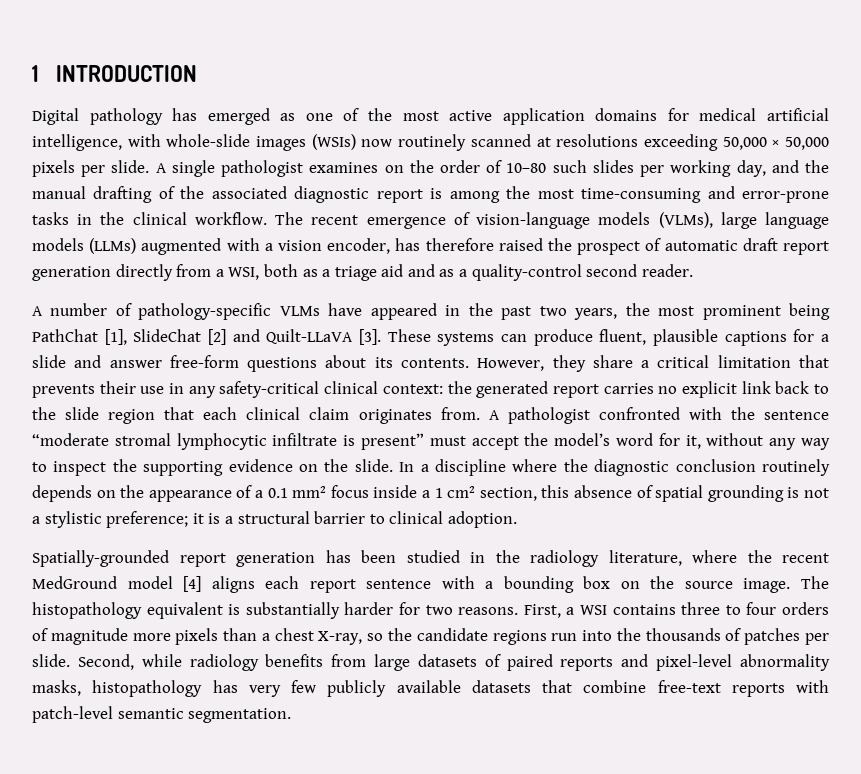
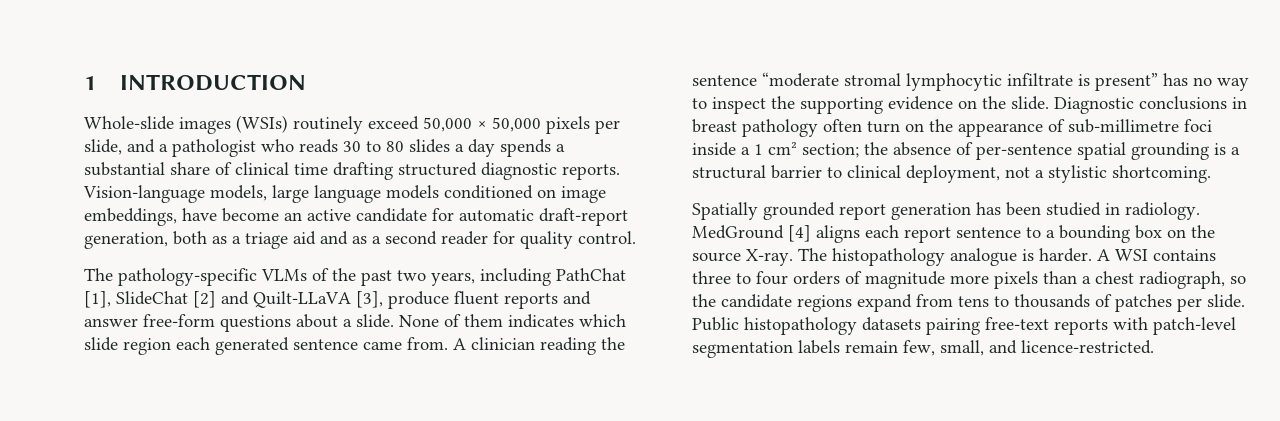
[32,108,829,125] [32,134,718,151] Digital pathology has emerged as one of the most active application domains for medical artificial intelligence, with whole-slide images (WSIs) now routinely scanned at resolutions exceeding -> [84,115,419,134] Whole-slide images (WSIs) routinely exceed
[111,160,829,177] [32,186,829,203] [32,212,829,229] [32,238,830,255] [32,264,260,281] slide. A single pathologist examines on the order of 10–80 such slides per working day, and the manual drafting of the associated diagnostic report is among the most time-consuming and error-prone tasks in the clinical workflow. The recent emergence of vision-language models (VLMs), large language models (LLMs) augmented with a vision encoder, has therefore raised the prospect of automatic draft report generation directly from a WSI, -> [84,139,565,157] [84,162,620,180] [83,185,606,203] [84,208,628,226] [84,232,168,249] slide, and a pathologist who reads 30 to 80 slides a day spends a substantial share of clinical time drafting structured diagnostic reports. Vision-language models, large language models conditioned on image embeddings, have become an active candidate for automatic draft-report generation,
[471,264,693,281] [32,303,830,320] quality-control second reader. // A number of pathology-specific VLMs have appeared in the past two years, the most prominent being -> [385,231,636,249] [84,268,551,286] second reader for quality control. // The pathology-specific VLMs of the past two years, including
[359,329,829,346] [32,355,66,368] [3]. These systems can produce fluent, plausible captions for a slide -> [356,291,558,309] [3], produce fluent reports
[374,355,830,372] [32,381,829,398] [32,407,722,424] its contents. However, they share a critical limitation that prevents their use in any safety-critical clinical context: the generated report carries no explicit link back to the slide region that each clinical claim originates from. A pathologist confronted with -> [343,314,626,328] [84,337,596,355] a slide. None of them indicates which slide region each generated sentence came from. A clinician reading
[429,433,797,450] must accept the model’s word for it, without any -> [1163,73,1212,86] has no
[399,459,830,476] [32,485,369,502] In a discipline where the diagnostic conclusion routinely depends on the appearance of a 0.1 mm² focus -> [1054,96,1247,114] [692,119,1212,137] Diagnostic conclusions in breast pathology often turn on the appearance of sub-millimetre foci
[479,485,570,501] section, this -> [802,142,888,158] section; the
(653, 491) none -> [976,144,1072,160] per-sentence
[804,488,830,498] [32,511,221,528] not a stylistic preference; it is -> (1226, 149) none
[447,511,517,528] [32,550,169,567] adoption. // Spatially-grounded -> [906,165,1211,183] [692,202,835,220] deployment, not a stylistic shortcoming. // Spatially grounded
[495,550,829,567] [32,576,173,589] the radiology literature, where the recent MedGround model -> [1125,202,1200,220] [692,225,784,239] radiology. MedGround
[441,576,475,589] with -> [1026,227,1041,238] to
[743,578,791,593] image. -> [746,249,793,266] X-ray.
[146,602,575,619] equivalent is substantially harder for two reasons. First, a -> [950,248,1110,266] analogue is harder. A
[318,631,363,645] X-ray, -> [1139,271,1225,289] radiograph,
[551,628,641,641] run into the -> [857,294,1009,312] expand from tens to
[77,654,830,671] [32,680,829,697] [32,706,292,723] Second, while radiology benefits from large datasets of paired reports and pixel-level abnormality masks, histopathology has very few publicly available datasets that combine free-text reports with patch-level semantic segmentation. -> [692,317,1236,335] [692,340,1154,358] Public histopathology datasets pairing free-text reports with patch-level segmentation labels remain few, small, and licence-restricted.

